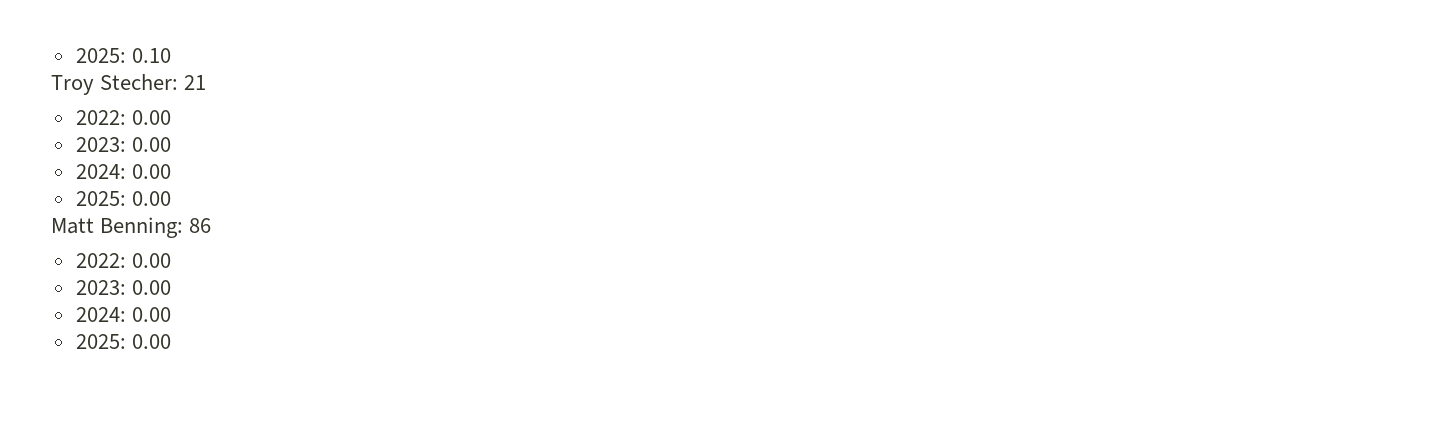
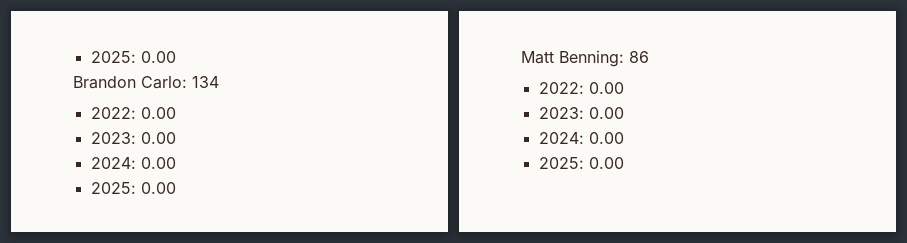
[75,48,171,63] [51,74,207,95] 2025: 0.10 // Troy Stecher: 21 -> [90,51,176,63] [73,76,219,89] 2025: 0.00 // Brandon Carlo: 134

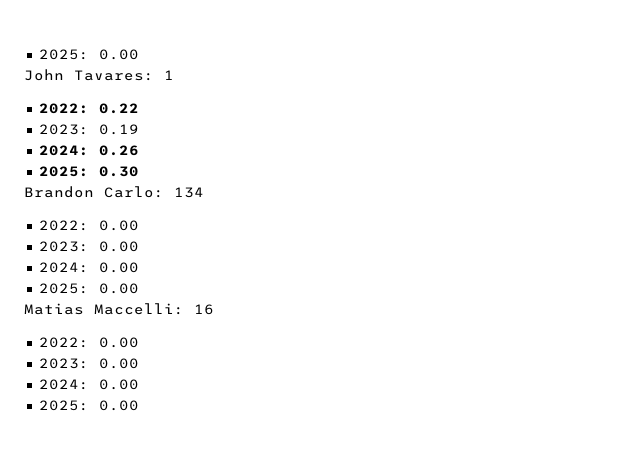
[90,51,176,63] 2025: 0.00 -> [38,49,139,60] [24,69,174,81] [38,103,139,114] [38,124,139,135] [38,145,139,156] [38,166,139,177] 2025: 0.00 // John Tavares: 1 // 2022: 0.22 // 2023: 0.19 // 2024: 0.26 // 2025: 0.30
[521,50,649,67] Matt Benning: 86 -> [24,303,214,315] Matias Maccelli: 16

